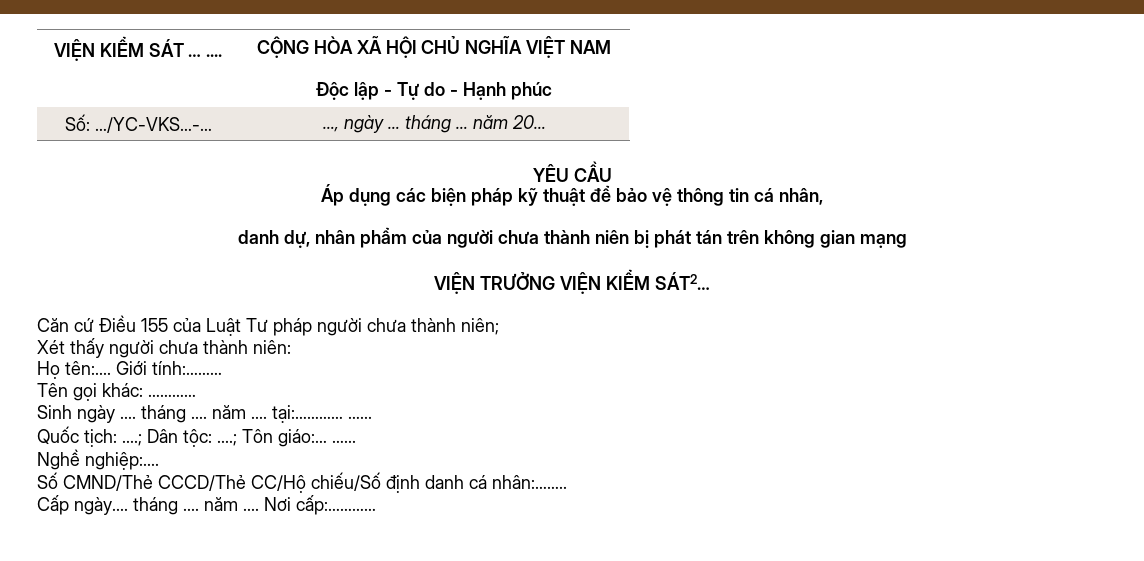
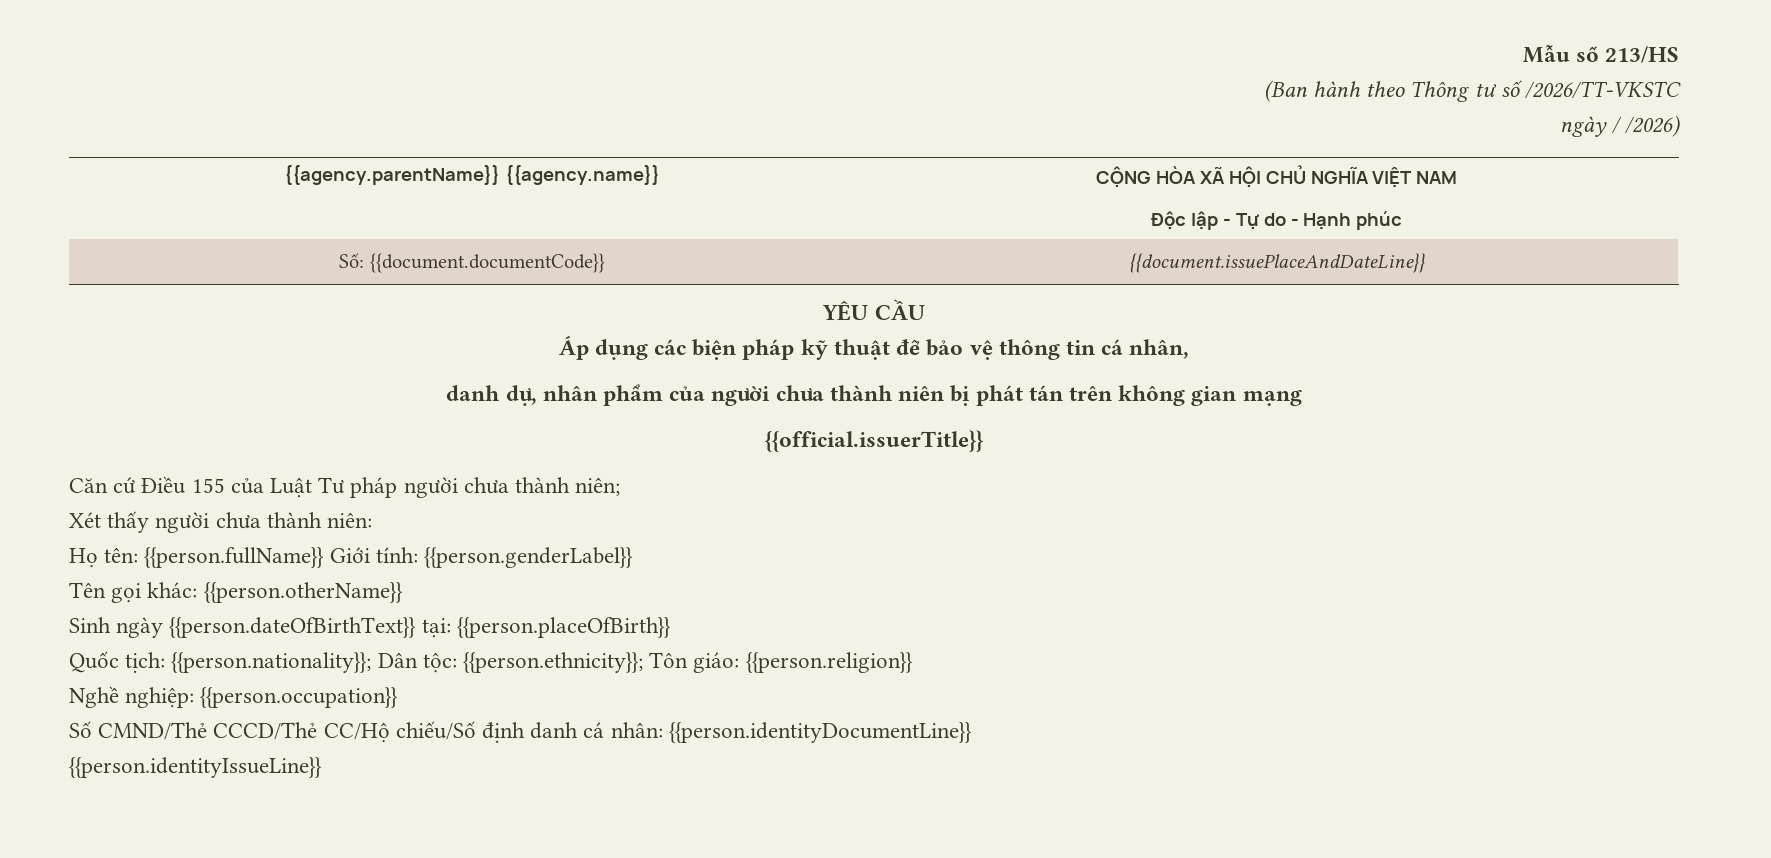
[53,36,223,61] VIỆN KIỂM SÁT … .... -> [1522,45,1679,63] [1263,80,1682,102] [1559,115,1680,137] [284,165,660,185] Mẫu số 213/HS // (Ban hành theo Thông tư số /2026/TT-VKSTC // ngày / /2026) // {{agency.parentName}} {{agency.name}}
[94,117,212,133] [322,115,546,133] …/YC-VKS…-… | …, ngày … tháng … năm 20… -> [369,253,605,273] [1128,253,1425,273] {{document.documentCode}} | {{document.issuePlaceAndDateLine}}
[434,269,710,294] VIỆN TRƯỞNG VIỆN KIỂM SÁT2… -> [765,430,983,452] {{official.issuerTitle}}
[65,361,222,375] tên:.... Giới tính:……… -> [104,547,634,568] tên: {{person.fullName}} Giới tính: {{person.genderLabel}}
[148,394,196,397] ………… -> [203,582,403,603] {{person.otherName}}
[120,405,372,423] .... tháng .... năm .... tại:………… …... -> [169,617,671,638] {{person.dateOfBirthText}} tại: {{person.placeOfBirth}}
[122,434,142,446] ....; -> [171,652,372,673] {{person.nationality}};
[217,429,356,447] ....; Tôn giáo:… …... -> [463,652,913,673] {{person.ethnicity}}; Tôn giáo: {{person.religion}}
[85,452,159,470] nghiệp:.... -> [125,687,399,708] nghiệp: {{person.occupation}}
[492,475,567,489] [37,495,376,515] nhân:…….. // Cấp ngày.... tháng .... năm .... Nơi cấp:………… -> [610,722,972,743] [69,757,322,778] nhân: {{person.identityDocumentLine}} // {{person.identityIssueLine}}

